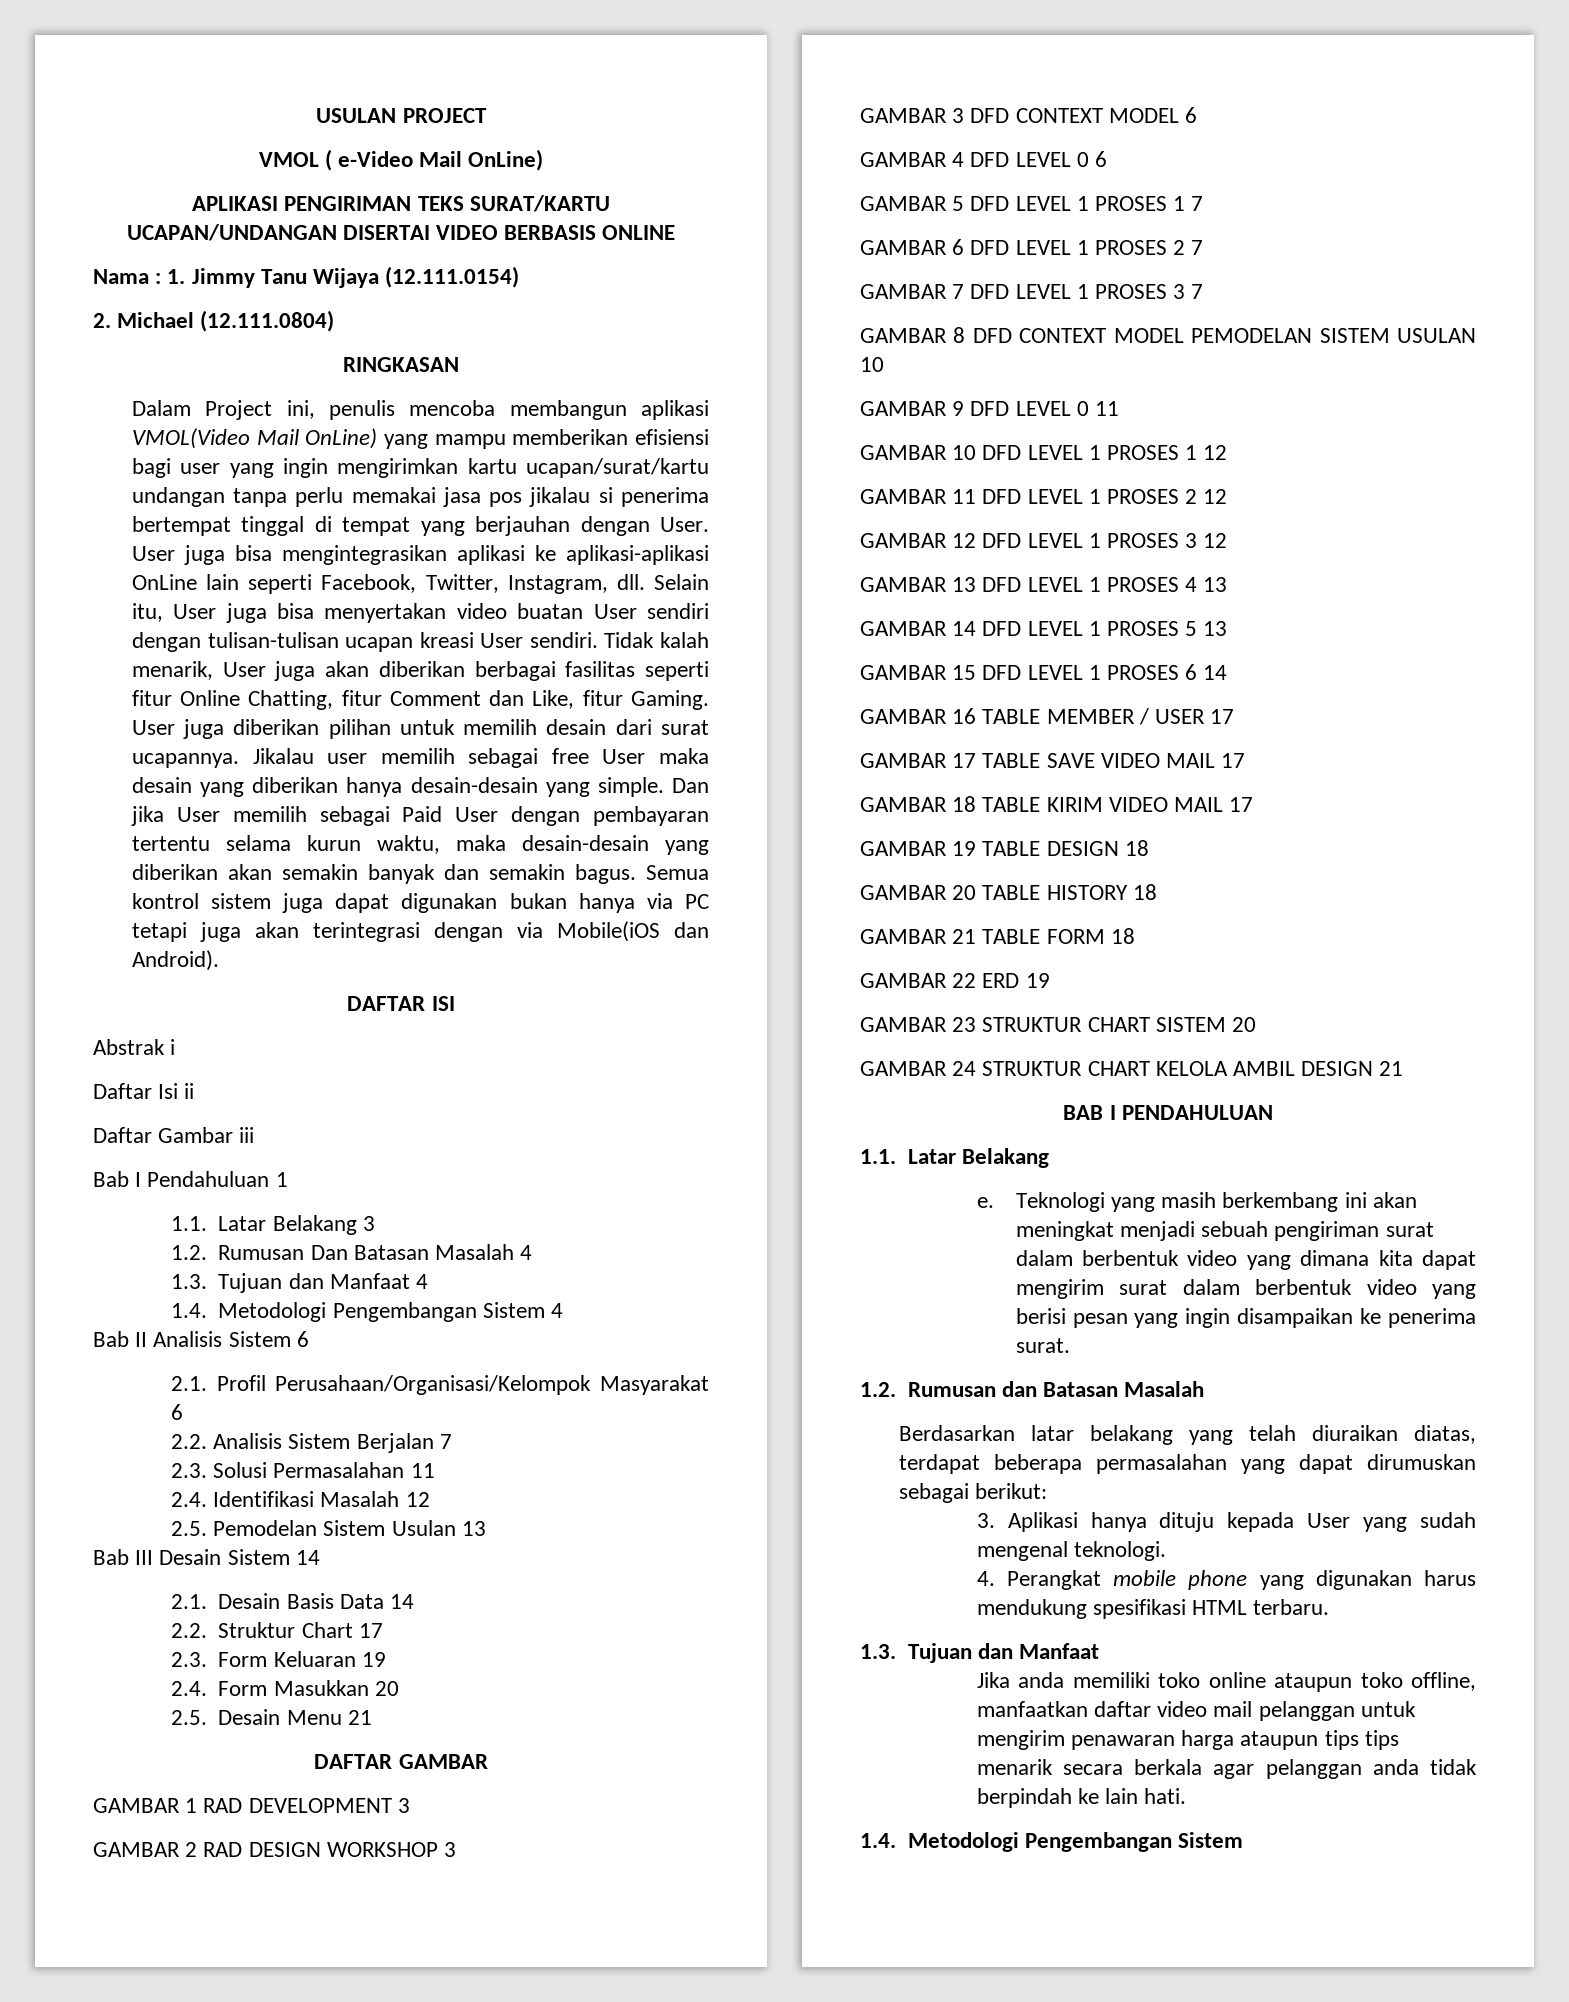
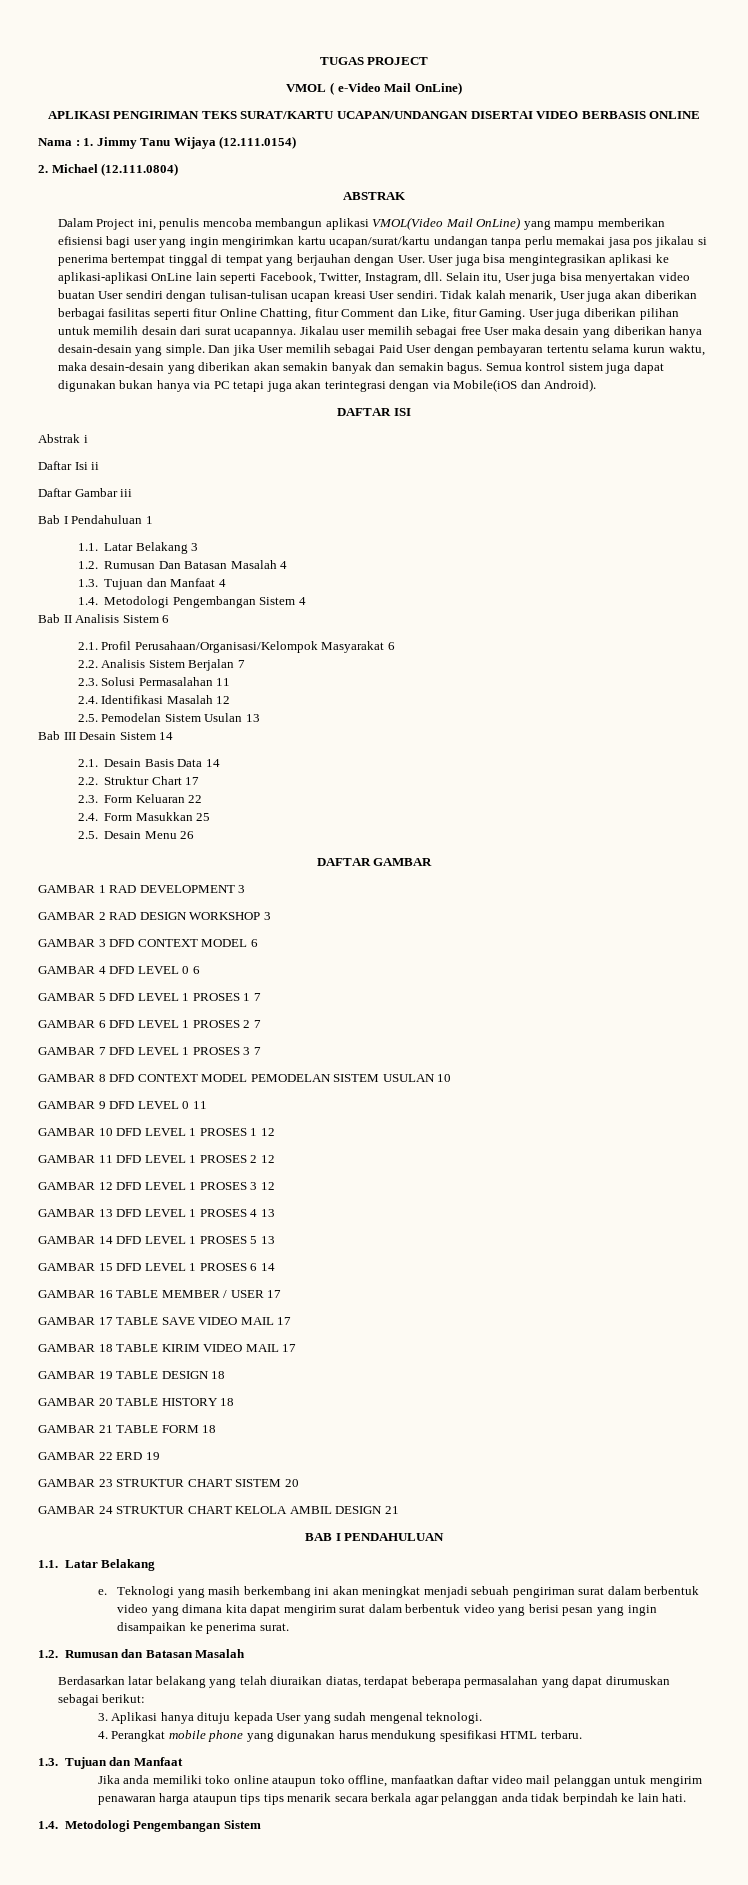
[316,108,397,123] USULAN -> [319,57,364,65] TUGAS
[343,357,459,372] RINGKASAN -> [343,192,406,200] ABSTRAK
[361,1652,386,1667] 19 -> [188,795,203,803] 22
[374,1681,399,1696] 20 -> [196,813,211,821] 25
[347,1710,372,1725] 21 -> [180,831,195,839] 26

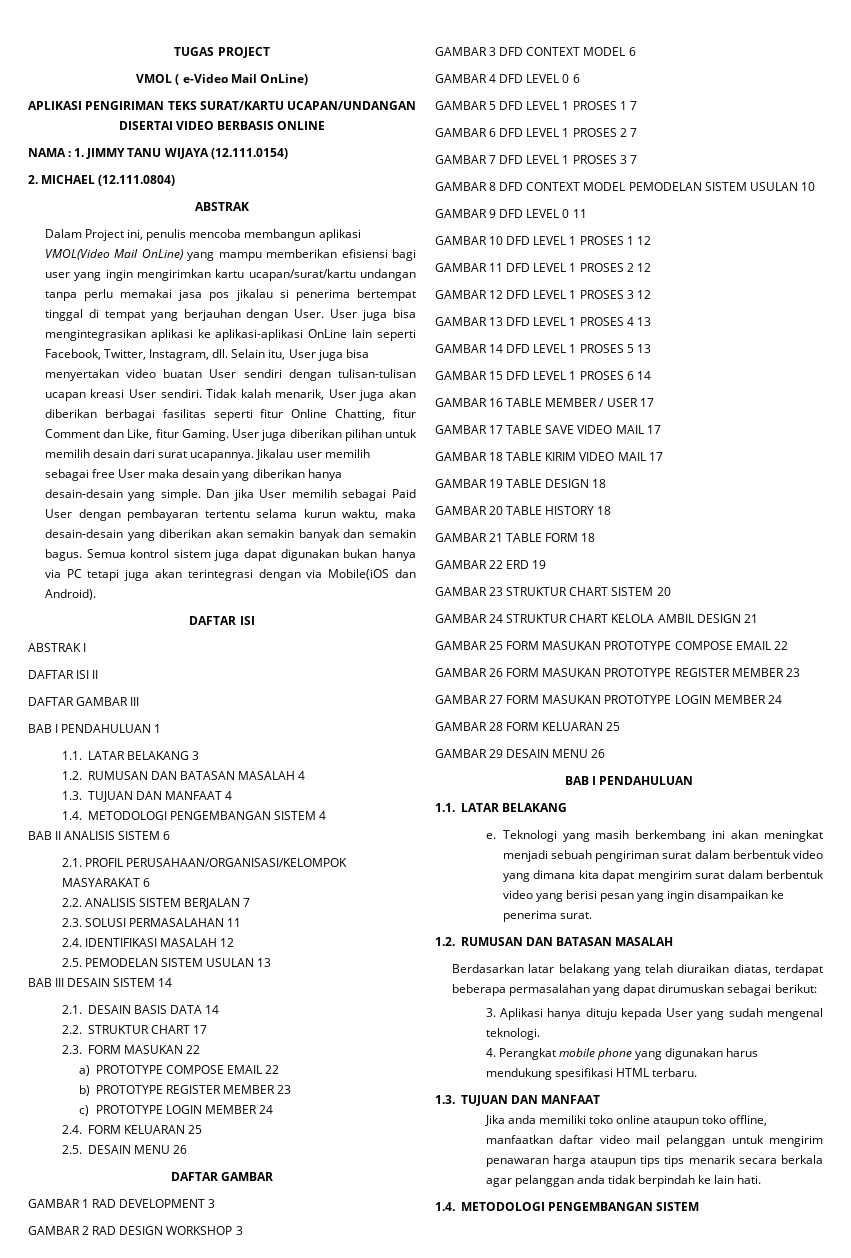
[38,138,72,146] Nama -> [28,148,66,157] NAMA
[96,137,216,149] Jimmy Tanu Wijaya -> [86,148,209,159] JIMMY TANU WIJAYA
[51,164,98,173] Michael -> [41,175,96,184] MICHAEL
[38,434,88,443] [38,461,100,470] [38,488,133,497] [38,515,143,524] Abstrak i // Daftar Isi ii // Daftar Gambar iii // Bab I Pendahuluan -> [28,643,87,652] [28,670,99,679] [28,697,140,706] [28,724,152,733] ABSTRAK I // DAFTAR ISI II // DAFTAR GAMBAR III // BAB I PENDAHULUAN
[104,542,188,554] Latar Belakang -> [87,751,189,760] LATAR BELAKANG
[104,560,277,569] Rumusan Dan Batasan Masalah -> [87,771,295,780] RUMUSAN DAN BATASAN MASALAH
[104,578,216,590] Tujuan dan Manfaat -> [87,791,222,802] TUJUAN DAN MANFAAT
[104,596,306,608] [38,614,159,623] Metodologi Pengembangan Sistem 4 // Bab II Analisis Sistem -> [87,811,326,820] [28,831,161,840] METODOLOGI PENGEMBANGAN SISTEM 4 // BAB II ANALISIS SISTEM
[101,641,385,653] Profil Perusahaan/Organisasi/Kelompok Masyarakat -> [84,858,348,867] [61,878,140,887] PROFIL PERUSAHAAN/ORGANISASI/KELOMPOK MASYARAKAT
[101,659,235,671] Analisis Sistem Berjalan -> [84,898,241,909] ANALISIS SISTEM BERJALAN
[101,677,213,686] Solusi Permasalahan -> [84,918,225,927] SOLUSI PERMASALAHAN
[101,695,213,704] Identifikasi Masalah -> [84,938,218,947] IDENTIFIKASI MASALAH
[101,713,260,722] [38,731,156,740] Pemodelan Sistem Usulan 13 // Bab III Desain Sistem -> [84,958,272,967] [28,978,156,987] PEMODELAN SISTEM USULAN 13 // BAB III DESAIN SISTEM
[104,759,203,767] Desain Basis Data -> [87,1005,202,1014] DESAIN BASIS DATA
[104,776,182,785] Struktur Chart -> [87,1025,190,1034] STRUKTUR CHART
[104,794,203,803] [77,812,193,821] Form Keluaran 22 // 2.4. Form Masukkan -> [87,1045,200,1054] [78,1065,279,1076] [78,1085,291,1096] [78,1105,273,1116] [61,1125,185,1134] FORM MASUKAN 22 // a) PROTOTYPE COMPOSE EMAIL 22 // b) PROTOTYPE REGISTER MEMBER 23 // c) PROTOTYPE LOGIN MEMBER 24 // 2.4. FORM KELUARAN
[104,831,177,839] Desain Menu -> [87,1145,170,1154] DESAIN MENU
(399, 1510) none -> [435,641,788,650] [435,668,800,677] [435,695,782,704] [435,722,621,731] [435,749,606,758] // GAMBAR 25 FORM MASUKAN PROTOTYPE COMPOSE EMAIL 22 // GAMBAR 26 FORM MASUKAN PROTOTYPE REGISTER MEMBER 23 // GAMBAR 27 FORM MASUKAN PROTOTYPE LOGIN MEMBER 24 // GAMBAR 28 FORM KELUARAN 25 // GAMBAR 29 DESAIN MENU 26
[64,1559,156,1571] Latar Belakang -> [460,803,567,812] LATAR BELAKANG
[64,1649,246,1658] Rumusan dan Batasan Masalah -> [460,937,674,946] RUMUSAN DAN BATASAN MASALAH
[64,1757,183,1769] Tujuan dan Manfaat -> [460,1095,600,1106] TUJUAN DAN MANFAAT
[64,1820,261,1832] Metodologi Pengembangan Sistem -> [460,1202,699,1211] METODOLOGI PENGEMBANGAN SISTEM

